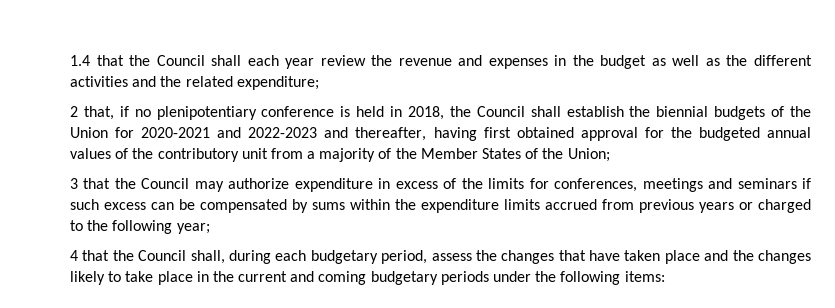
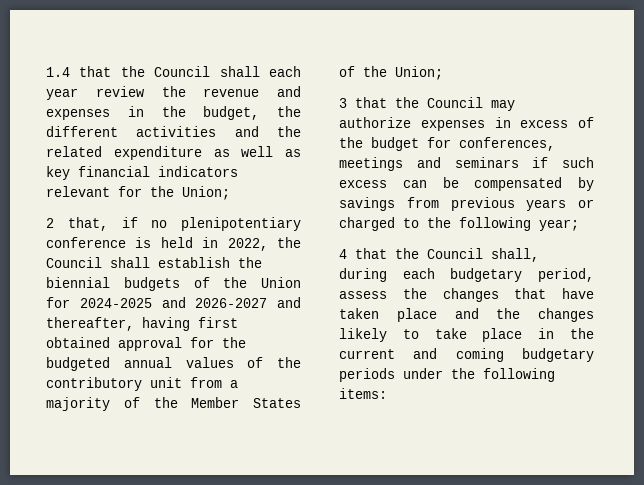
[600,55,720,69] budget as well as -> [203,106,260,120] budget,
[236,76,319,90] expenditure; -> [113,146,301,160] [46,166,238,180] [46,186,230,200] expenditure as well as key financial indicators relevant for the Union;
[408,106,445,120] 2018, -> [227,238,268,251] 2022,
[141,127,318,138] 2020-2021 and 2022-2023 -> [79,297,268,308] 2024-2025 and 2026-2027
[294,178,373,192] expenditure -> [420,120,485,131] expenses
[488,178,525,189] limits -> [371,137,419,151] budget
[312,199,597,213] sums within the expenditure limits accrued -> [339,197,395,211] savings

